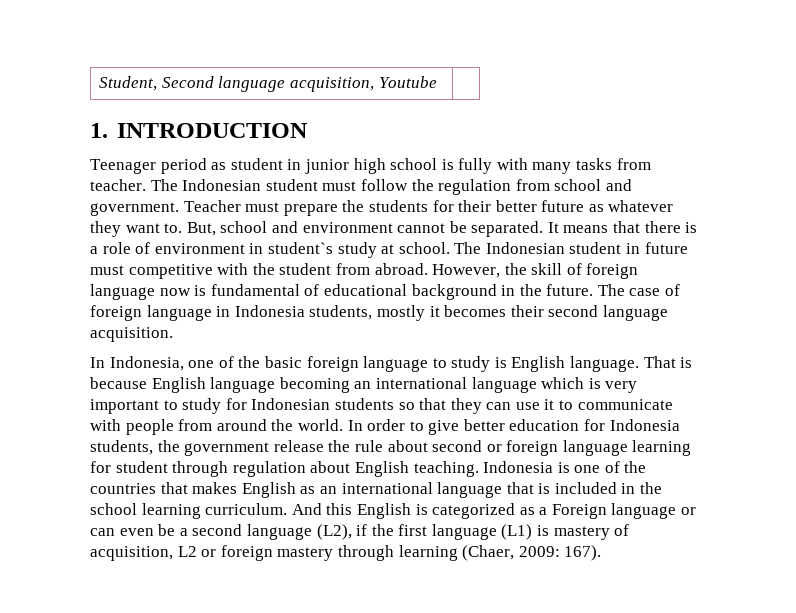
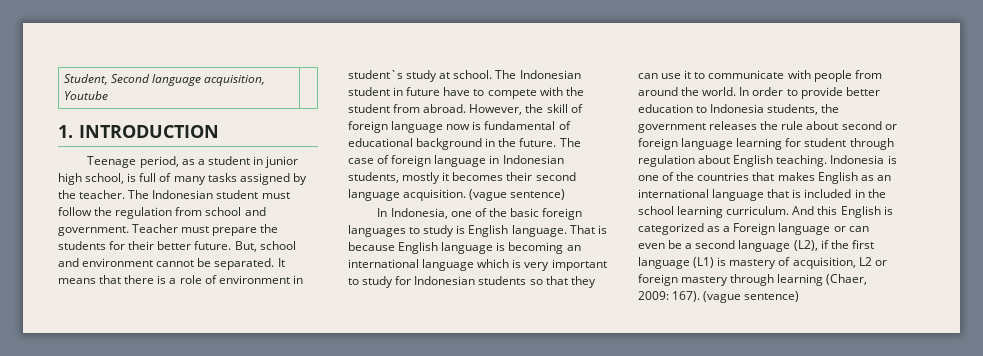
[90,158,651,174] Teenager period as student in junior high school is fully with many tasks from -> [87,156,299,168] [58,173,307,185] [58,190,76,199] Teenage period, as a student in junior high school, is full of many tasks assigned by the
[541,200,674,212] [90,221,183,237] future as whatever they want to. -> [194,241,232,250] future.
[90,264,213,279] must competitive -> [443,87,537,99] have to compete
[234,305,305,317] Indonesia -> [502,155,564,164] Indonesian
(173, 334) none -> [469,189,566,201] (vague sentence)
[363,356,429,372] language -> [348,225,406,237] languages
(276, 385) none -> [496,242,506,251] is
[428,420,460,435] give -> [800,87,843,99] provide
[584,419,606,431] for -> [696,106,708,113] to
[273,440,324,452] release -> [709,121,758,130] releases
(602, 553) none -> [703,291,800,303] (vague sentence)

